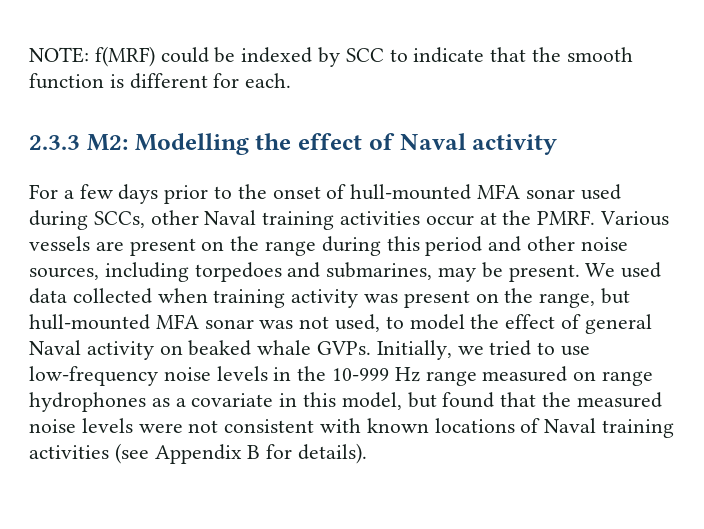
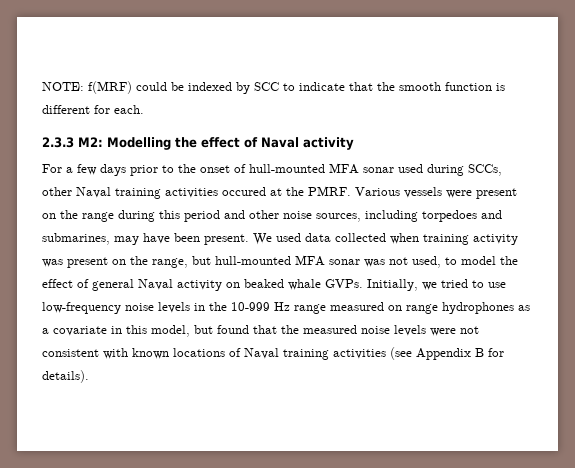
[425,215,474,226] occur -> [222,187,266,196] occured
[95,241,124,251] are -> [446,190,472,198] were
[481,262,503,278] be -> [143,233,200,244] have been

